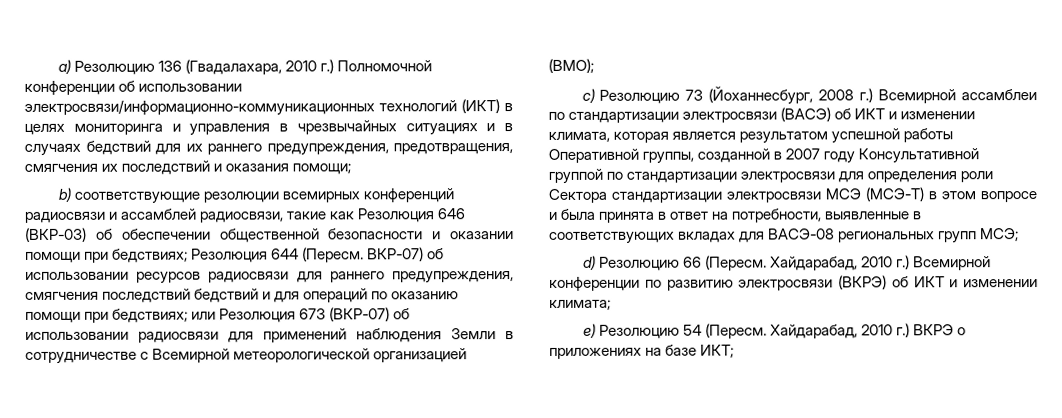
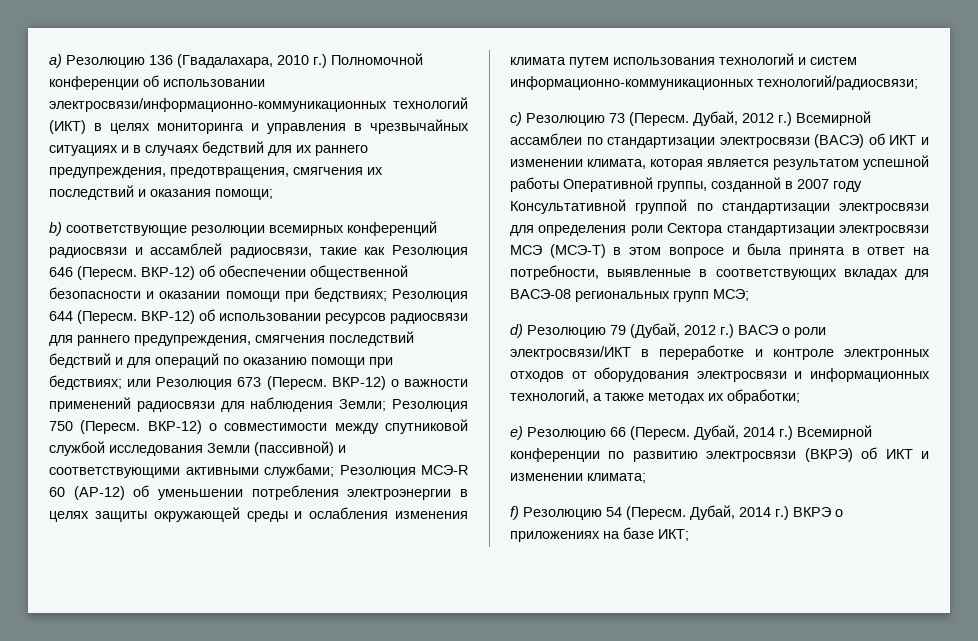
[25,227,87,242] (ВКР-03) -> [77,266,195,280] (Пересм. ВКР-12)
[367,247,425,262] ВКР-07) -> [141,310,195,324] ВКР-12)
[329,307,411,322] [25,328,514,343] [25,348,468,364] [548,58,594,73] (ВКР-07) об использовании радиосвязи для применений наблюдения Земли в сотрудничестве с Всемирной метеорологической организацией (ВМО); -> [266,376,469,390] [49,397,469,412] [49,419,468,434] [49,441,346,456] [49,463,468,478] [49,485,468,500] [49,507,468,522] [510,53,857,68] [510,75,918,90] (Пересм. ВКР-12) о важности применений радиосвязи для наблюдения Земли; Резолюция 750 (Пересм. ВКР-12) о совместимости между спутниковой службой исследования Земли (пассивной) и соответствующими активными службами; Резолюция МСЭ-R 60 (АР-12) об уменьшении потребления электроэнергии в целях защиты окружающей среды и ослабления изменения климата путем использования технологий и систем информационно-коммуникационных технологий/радиосвязи;
[708,85,855,105] (Йоханнесбург, 2008 -> [629,111,774,126] (Пересм. Дубай, 2012
[682,255,893,271] 66 (Пересм. Хайдарабад, 2010 -> [610,323,826,338] [510,345,930,360] [510,367,930,382] [510,389,800,404] [510,425,775,440] 79 (Дубай, 2012 г.) ВАСЭ о роли электросвязи/ИКТ в переработке и контроле электронных отходов от оборудования электросвязи и информационных технологий, а также методах их обработки; // e) Резолюцию 66 (Пересм. Дубай, 2014
[582,323,596,338] e) -> [510,506,519,520] f)
[769,324,893,339] Хайдарабад, 2010 -> [690,505,771,520] Дубай, 2014

